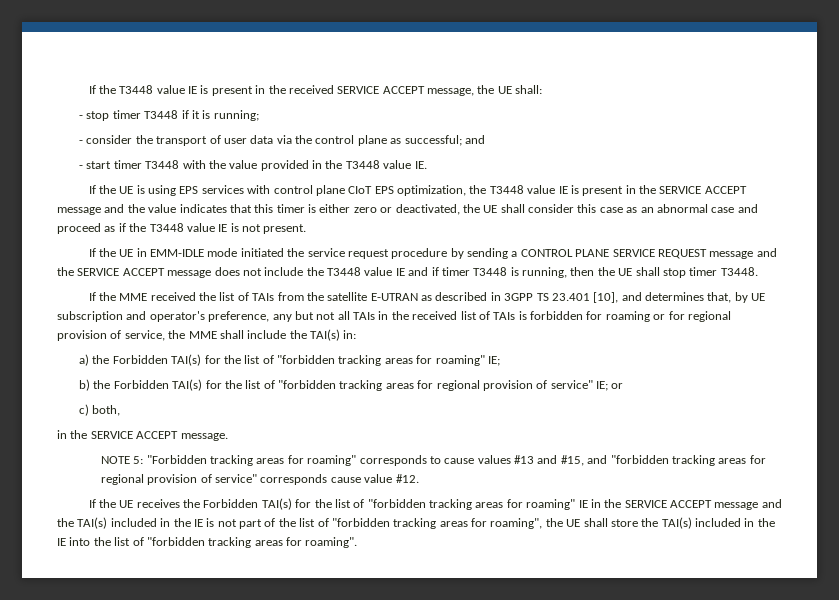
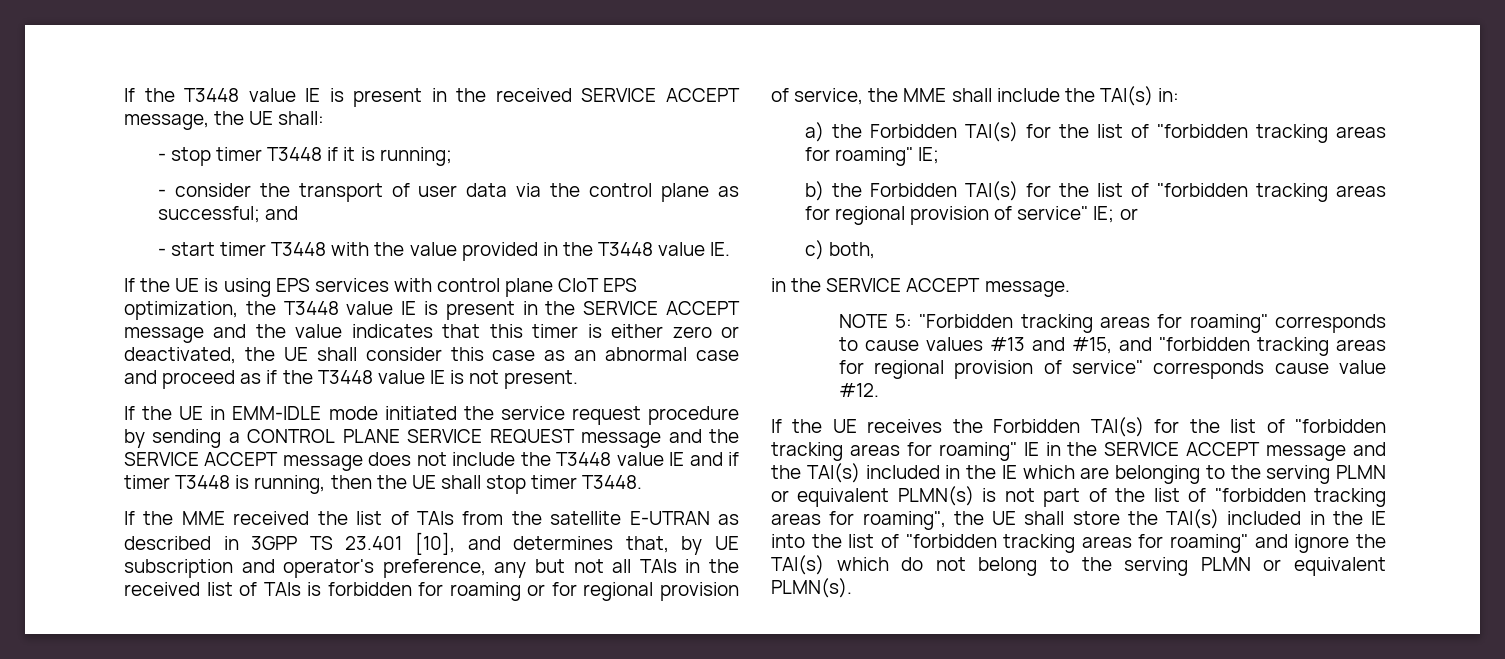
(203, 523) none -> [1022,465,1386,484] [771,486,974,507] which are belonging to the serving PLMN or equivalent PLMN(s)
[305,537,358,548] roaming". -> [1170,534,1386,553] [771,555,1386,576] [771,578,852,598] roaming" and ignore the TAI(s) which do not belong to the serving PLMN or equivalent PLMN(s).

